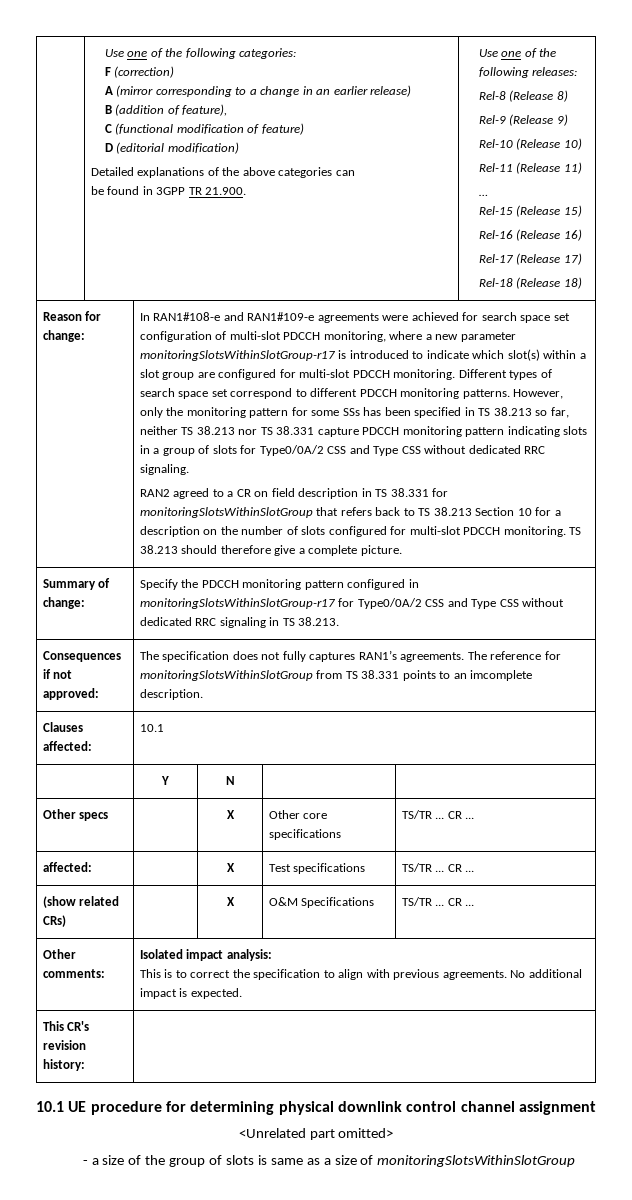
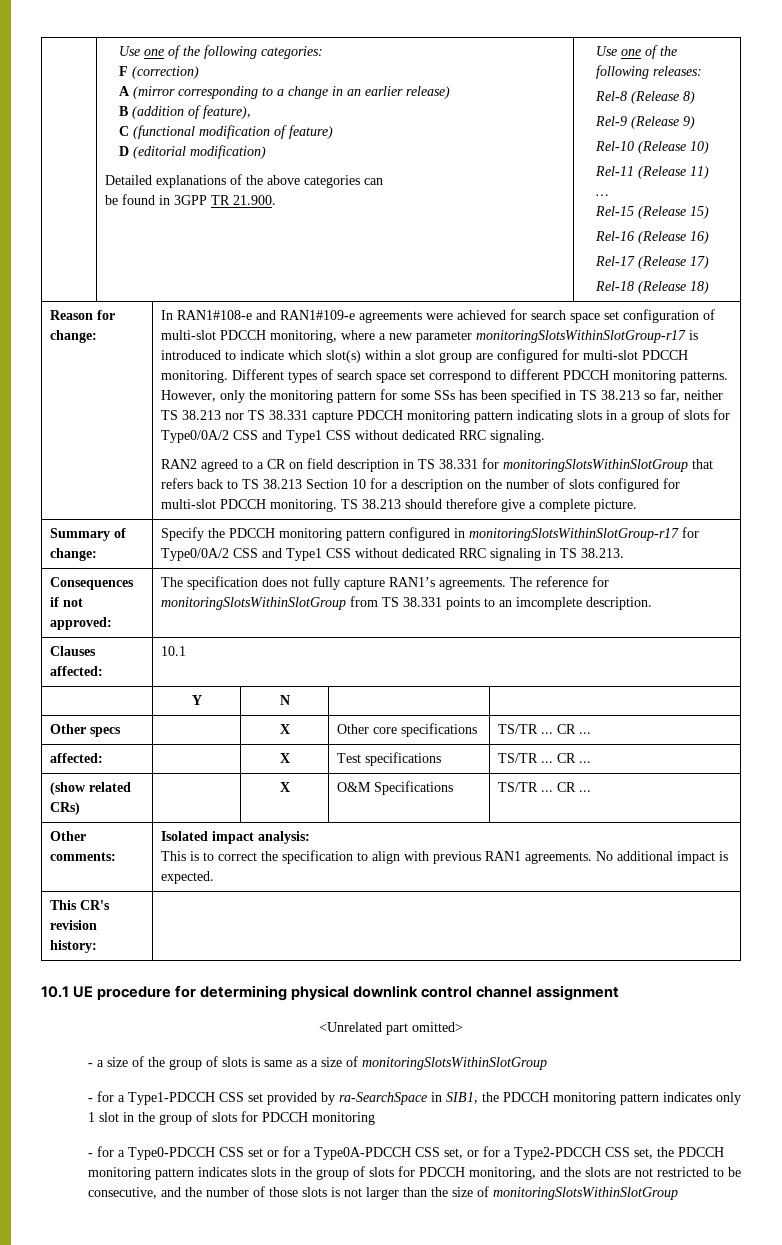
[373,446,399,456] Type -> [286,430,323,443] Type1
[471,599,497,609] Type -> [286,548,323,561] Type1
[309,652,356,662] captures -> [344,578,386,590] capture
(440, 974) none -> [485,851,522,861] RAN1
(576, 1161) none -> [87,1091,741,1105] [87,1111,375,1125] [87,1146,724,1160] [87,1166,741,1180] [87,1186,678,1200] // - for a Type1-PDCCH CSS set provided by ra-SearchSpace in SIB1, the PDCCH monitoring pattern indicates only 1 slot in the group of slots for PDCCH monitoring // - for a Type0-PDCCH CSS set or for a Type0A-PDCCH CSS set, or for a Type2-PDCCH CSS set, the PDCCH monitoring pattern indicates slots in the group of slots for PDCCH monitoring, and the slots are not restricted to be consecutive, and the number of those slots is not larger than the size of monitoringSlotsWithinSlotGroup

